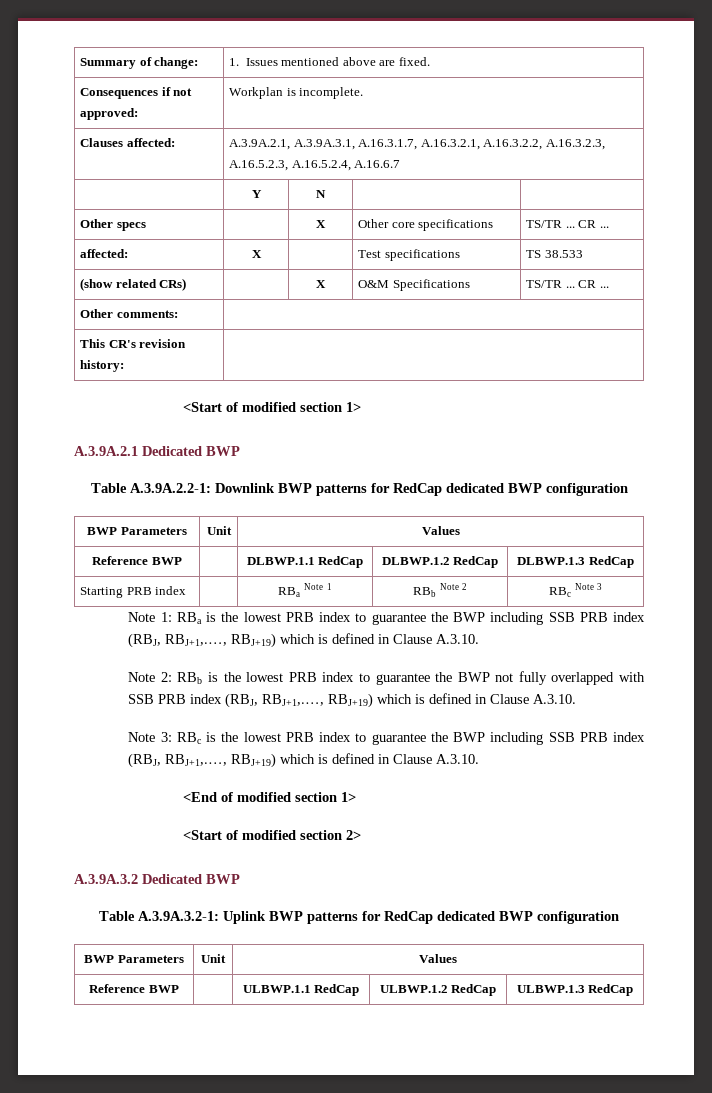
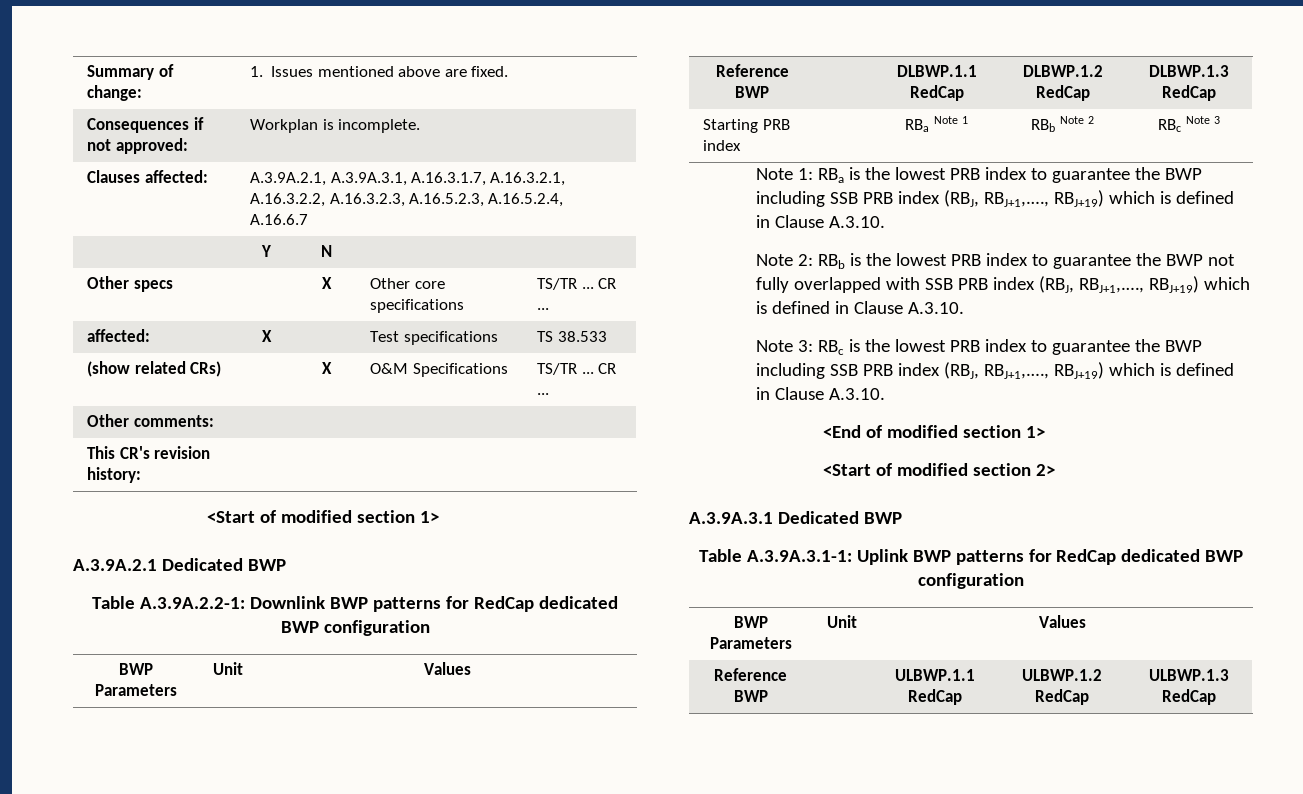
[74,874,240,884] [99,911,219,921] A.3.9A.3.2 Dedicated BWP // Table A.3.9A.3.2-1: -> [689,511,902,524] [698,549,852,562] A.3.9A.3.1 Dedicated BWP // Table A.3.9A.3.1-1:

